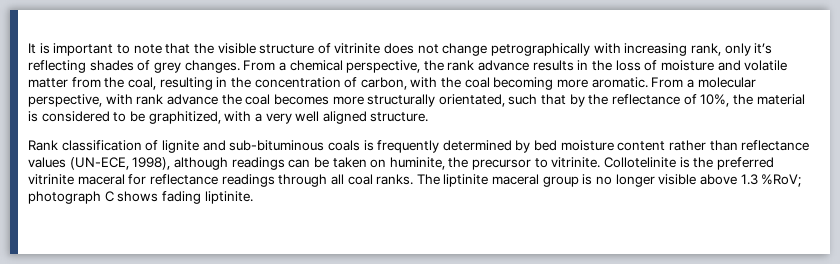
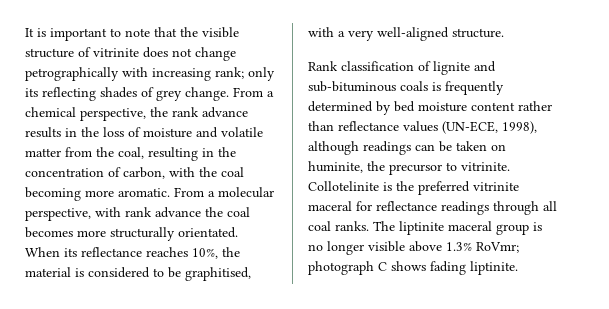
[690,43,773,56] rank, only it’s -> [215,67,275,81] [25,88,38,97] rank; only its
[184,60,240,73] changes. -> [185,87,229,101] change.
[438,94,697,107] orientated, such that by the reflectance of -> [178,227,238,238] [25,247,188,257] orientated. When its reflectance reaches
[148,111,221,124] graphitized, -> [185,267,251,281] graphitised,
[295,111,367,124] well aligned -> [377,27,449,41] well-aligned
[740,174,802,187] 1.3 %RoV; -> [446,242,519,253] 1.3% RoVmr;

